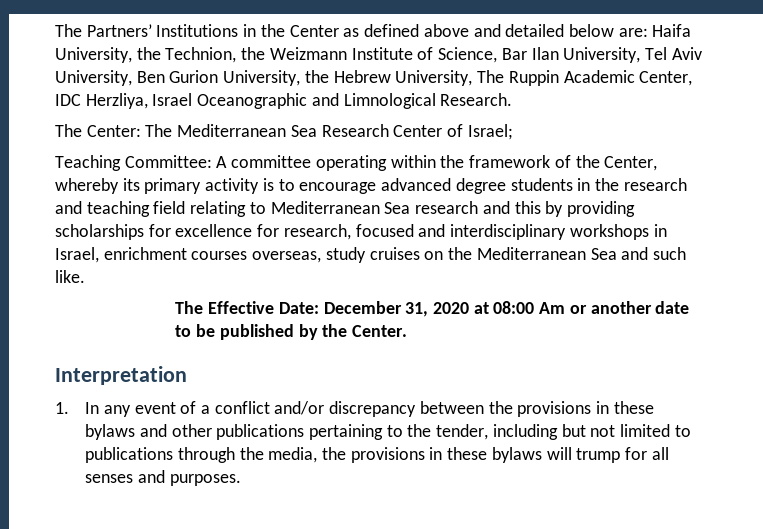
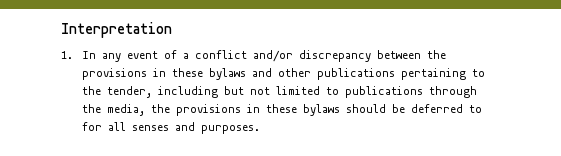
[55,24,692,37] [55,47,702,63] [55,70,693,86] [55,93,513,109] [55,124,513,140] [55,155,658,171] [55,178,687,194] [55,201,635,217] [55,224,667,240] [55,247,686,263] [55,270,85,283] [175,301,690,317] [175,324,407,340] The Partners’ Institutions in the Center as defined above and detailed below are: Haifa University, the Technion, the Weizmann Institute of Science, Bar Ilan University, Tel Aviv University, Ben Gurion University, the Hebrew University, The Ruppin Academic Center, IDC Herzliya, Israel Oceanographic and Limnological Research. // The Center: The Mediterranean Sea Research Center of Israel; // Teaching Committee: A committee operating within the framework of the Center, whereby its primary activity is to encourage advanced degree students in the research and teaching field relating to Mediterranean Sea research and this by providing scholarships for excellence for research, focused and interdisciplinary workshops in Israel, enrichment courses overseas, study cruises on the Mediterranean Sea and such like. // The Effective Date: December 31, 2020 at 08:00 Am or another date to be published by the Center. // -> (61, 30) none
[546,447,621,463] will trump -> [346,104,483,113] should be deferred to

